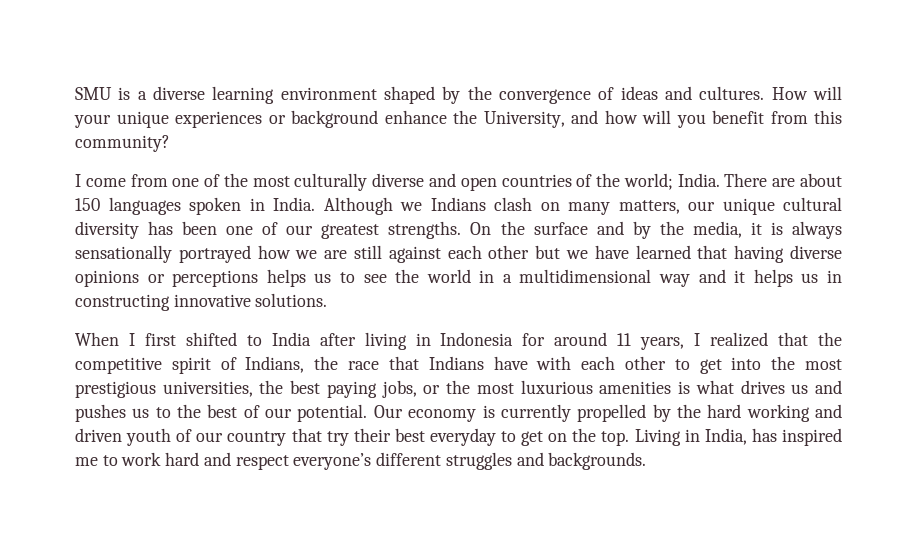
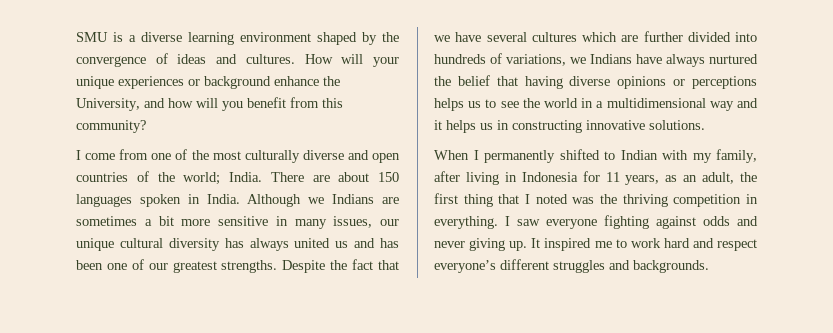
[494,197,680,215] clash on many matters, -> [382,197,399,204] [76,216,373,229] are sometimes a bit more sensitive in many issues,
(174, 228) none -> [249,238,399,251] always united us and has
[470,221,842,239] [75,245,691,263] On the surface and by the media, it is always sensationally portrayed how we are still against each other but we have learned -> [282,259,399,273] [434,31,757,42] [434,53,758,67] [434,75,490,86] Despite the fact that we have several cultures which are further divided into hundreds of variations, we Indians have always nurtured the belief
[144,333,176,346] first -> [484,150,555,163] permanently
[271,332,311,346] India -> [620,149,757,163] Indian with my family,
[554,332,608,346] around -> (600, 176) none
[694,332,843,347] [75,356,842,374] [75,380,843,398] [75,404,843,422] [75,428,777,446] I realized that the competitive spirit of Indians, the race that Indians have with each other to get into the most prestigious universities, the best paying jobs, or the most luxurious amenities is what drives us and pushes us to the best of our potential. Our economy is currently propelled by the hard working and driven youth of our country that try their best everyday to get on the top. Living in India, has -> [665,172,757,184] [434,193,758,207] [434,215,758,229] [434,238,541,251] as an adult, the first thing that I noted was the thriving competition in everything. I saw everyone fighting against odds and never giving up. It

